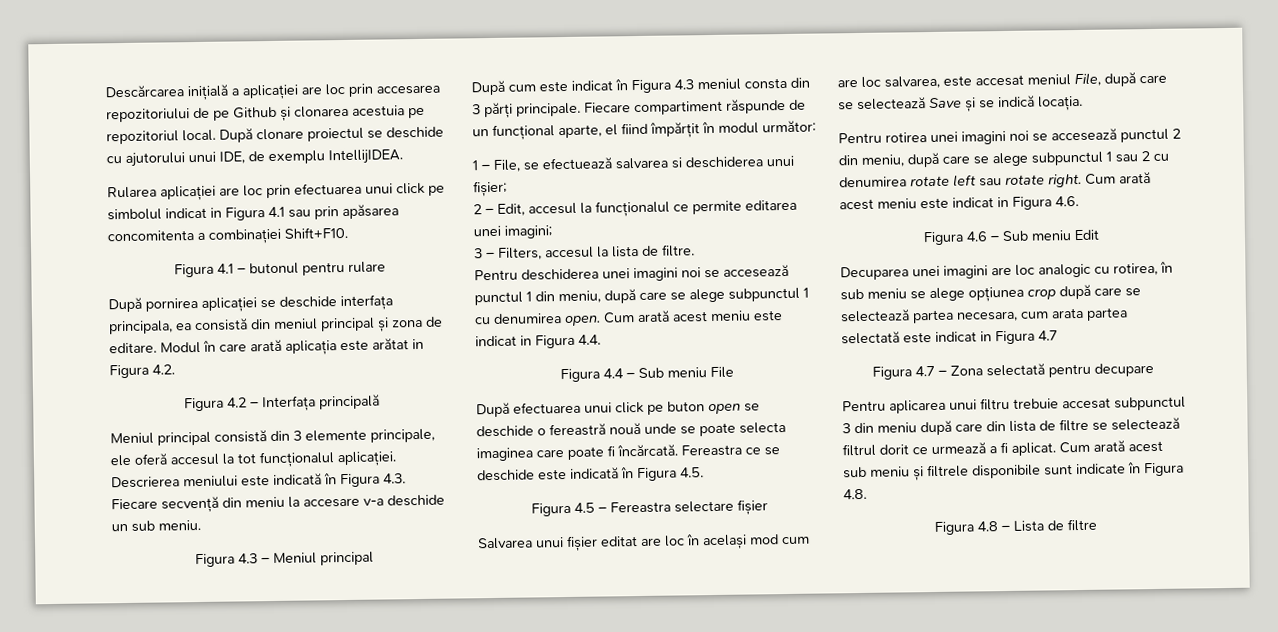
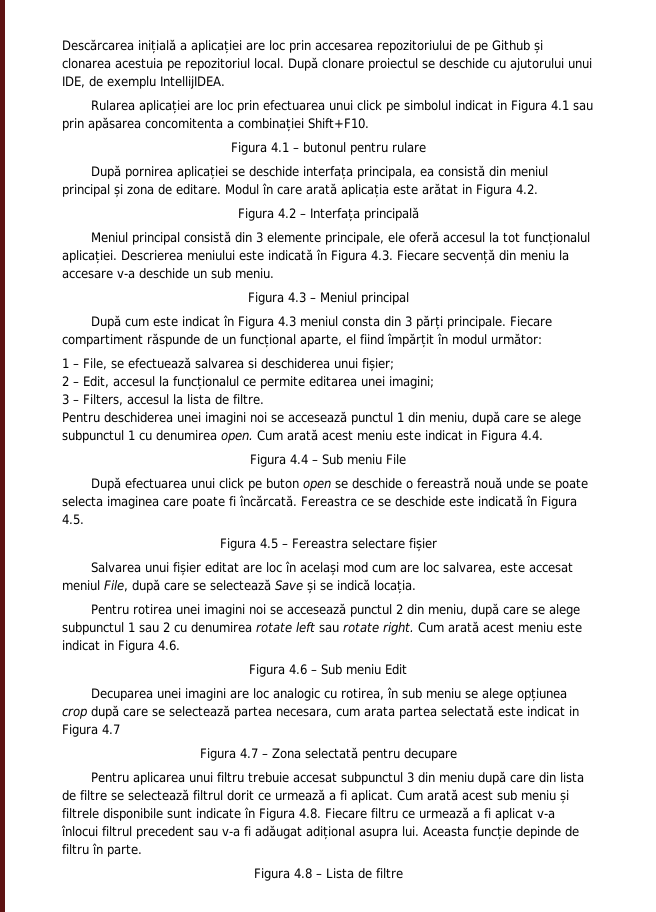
(867, 494) none -> [325,807,555,821] [61,825,579,840] [62,843,142,857] Fiecare filtru ce urmează a fi aplicat v-a înlocui filtrul precedent sau v-a fi adăugat adițional asupra lui. Aceasta funcție depinde de filtru în parte.

